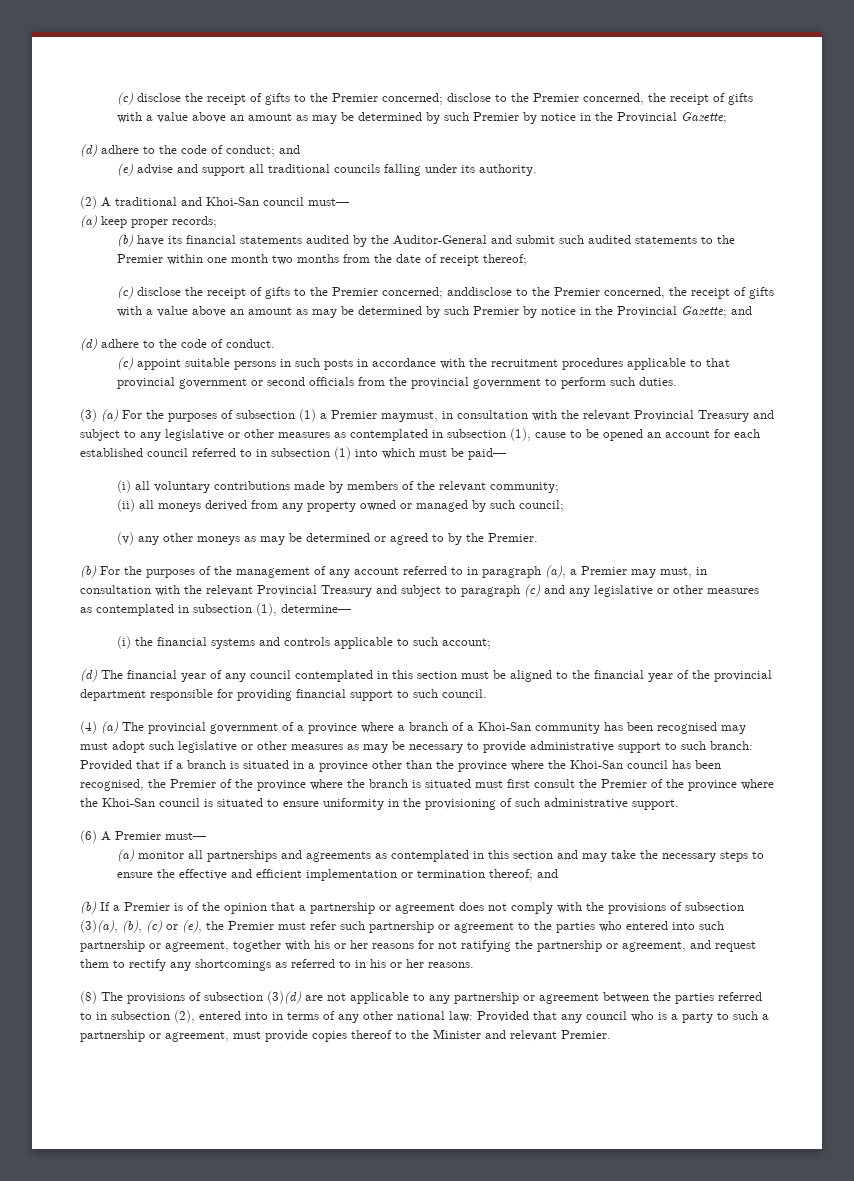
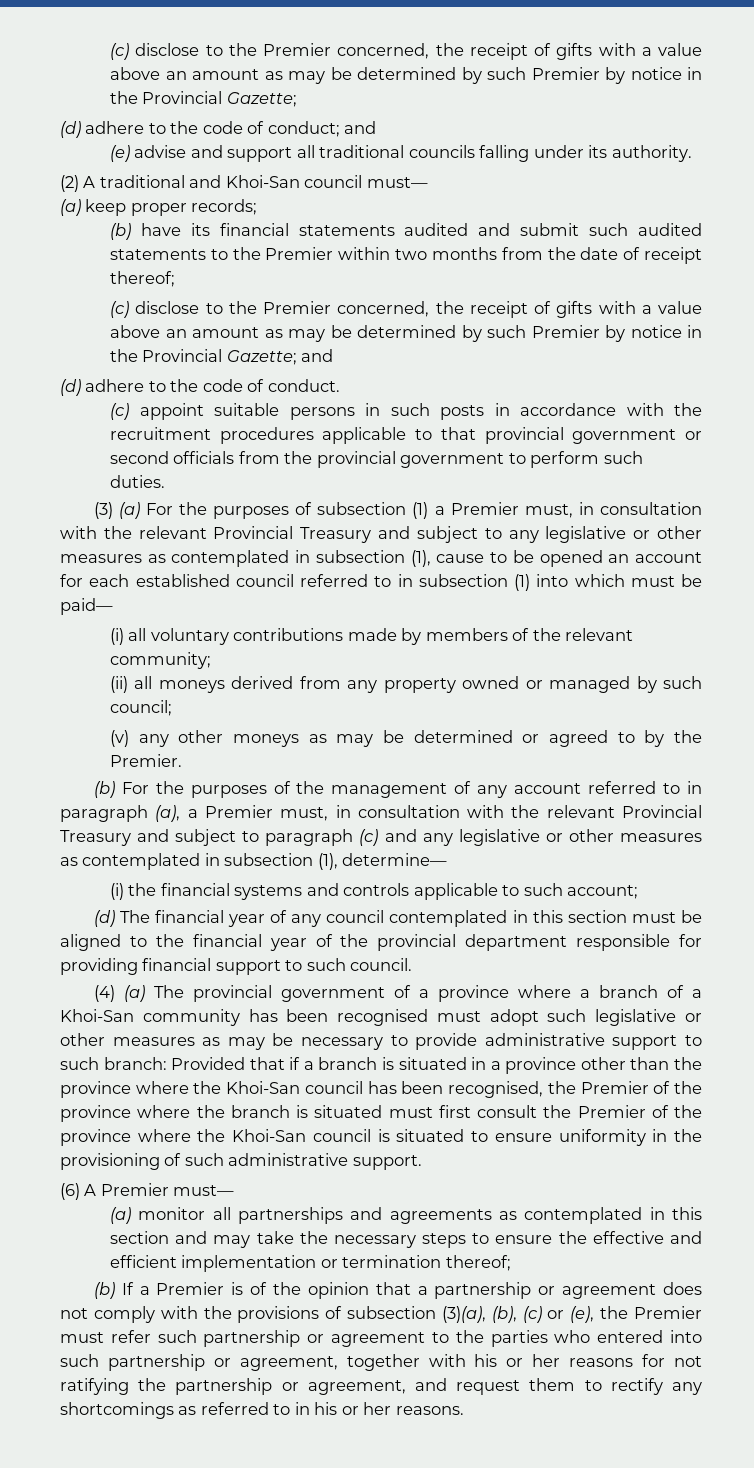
[116,92,491,105] (c) disclose the receipt of gifts to the Premier concerned; disclose -> [110,43,200,60] (c) disclose
[352,235,487,247] by the Auditor-General -> (469, 229) none
[206,254,268,263] one month -> (391, 253) none
[184,287,512,299] the receipt of gifts to the Premier concerned; anddisclose -> (200, 307) none
[381,411,438,422] maymust, -> [524,504,573,518] must,
[631,569,656,578] may -> (273, 811) none
[721,725,746,734] may -> (429, 1017) none
[536,869,558,878] and -> (511, 1263) none
[80,991,762,1004] [80,1010,769,1023] [80,1029,611,1042] // (8) The provisions of subsection (3)(d) are not applicable to any partnership or agreement between the parties referred to in subsection (2), entered into in terms of any other national law: Provided that any council who is a party to such a partnership or agreement, must provide copies thereof to the Minister and relevant Premier. -> (464, 1410) none

